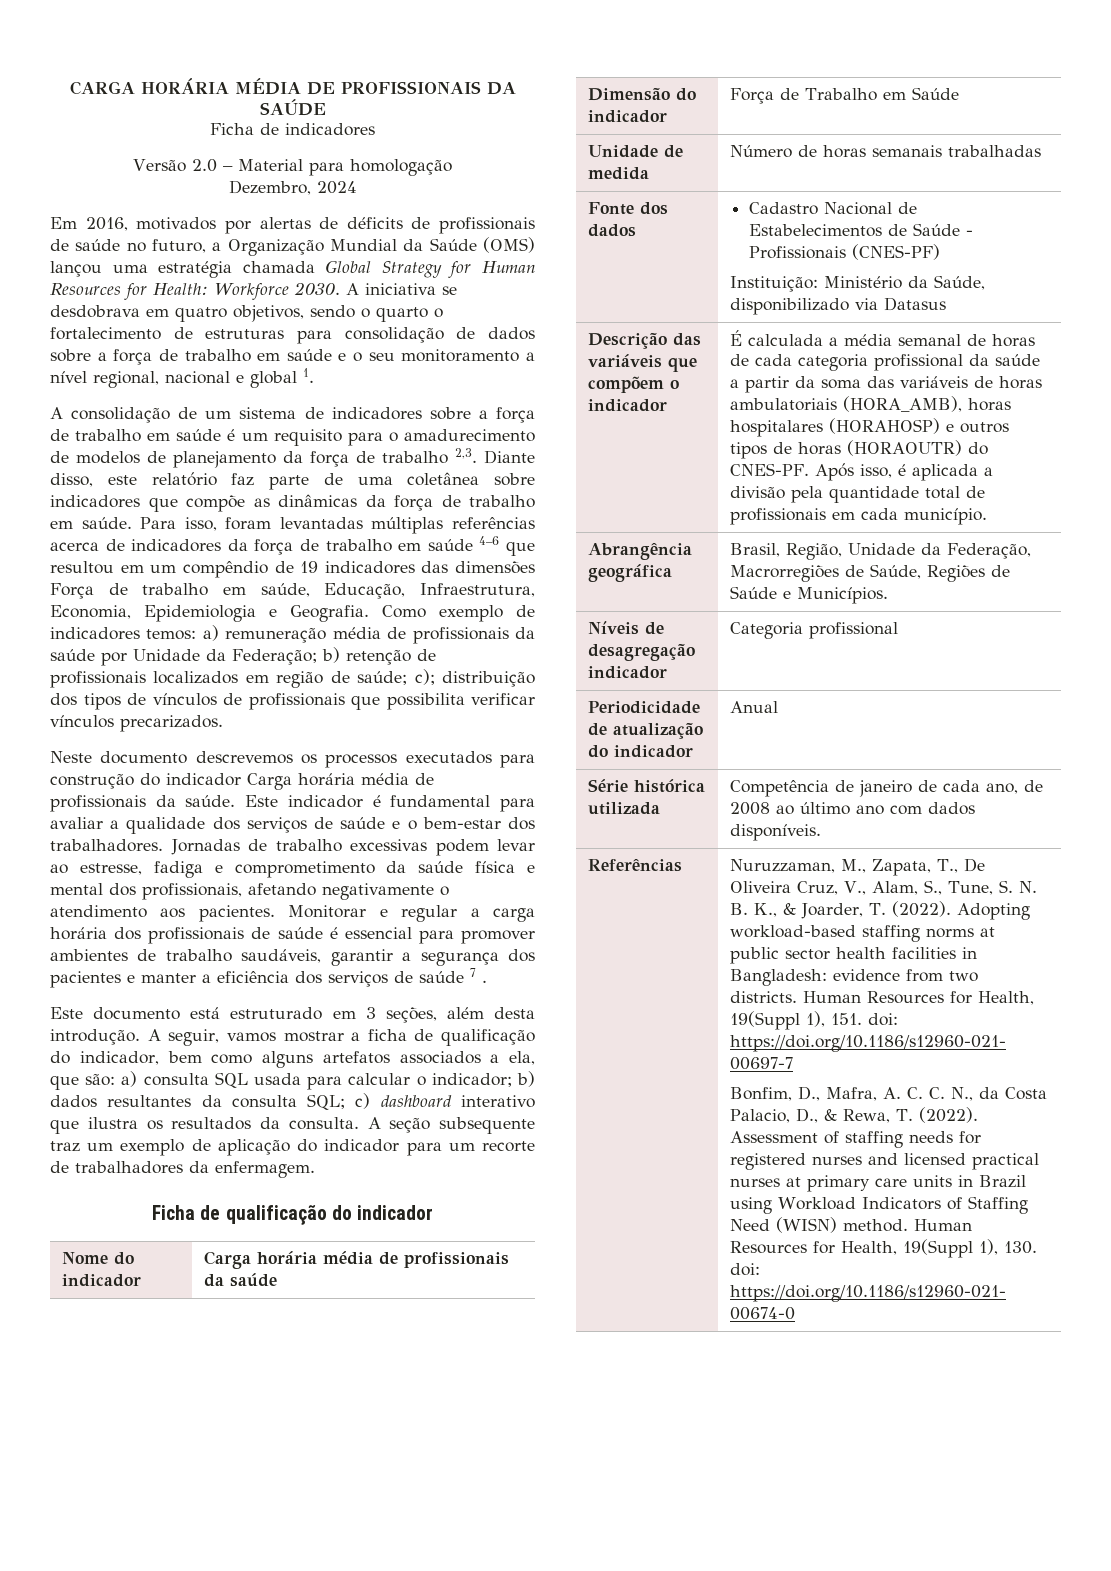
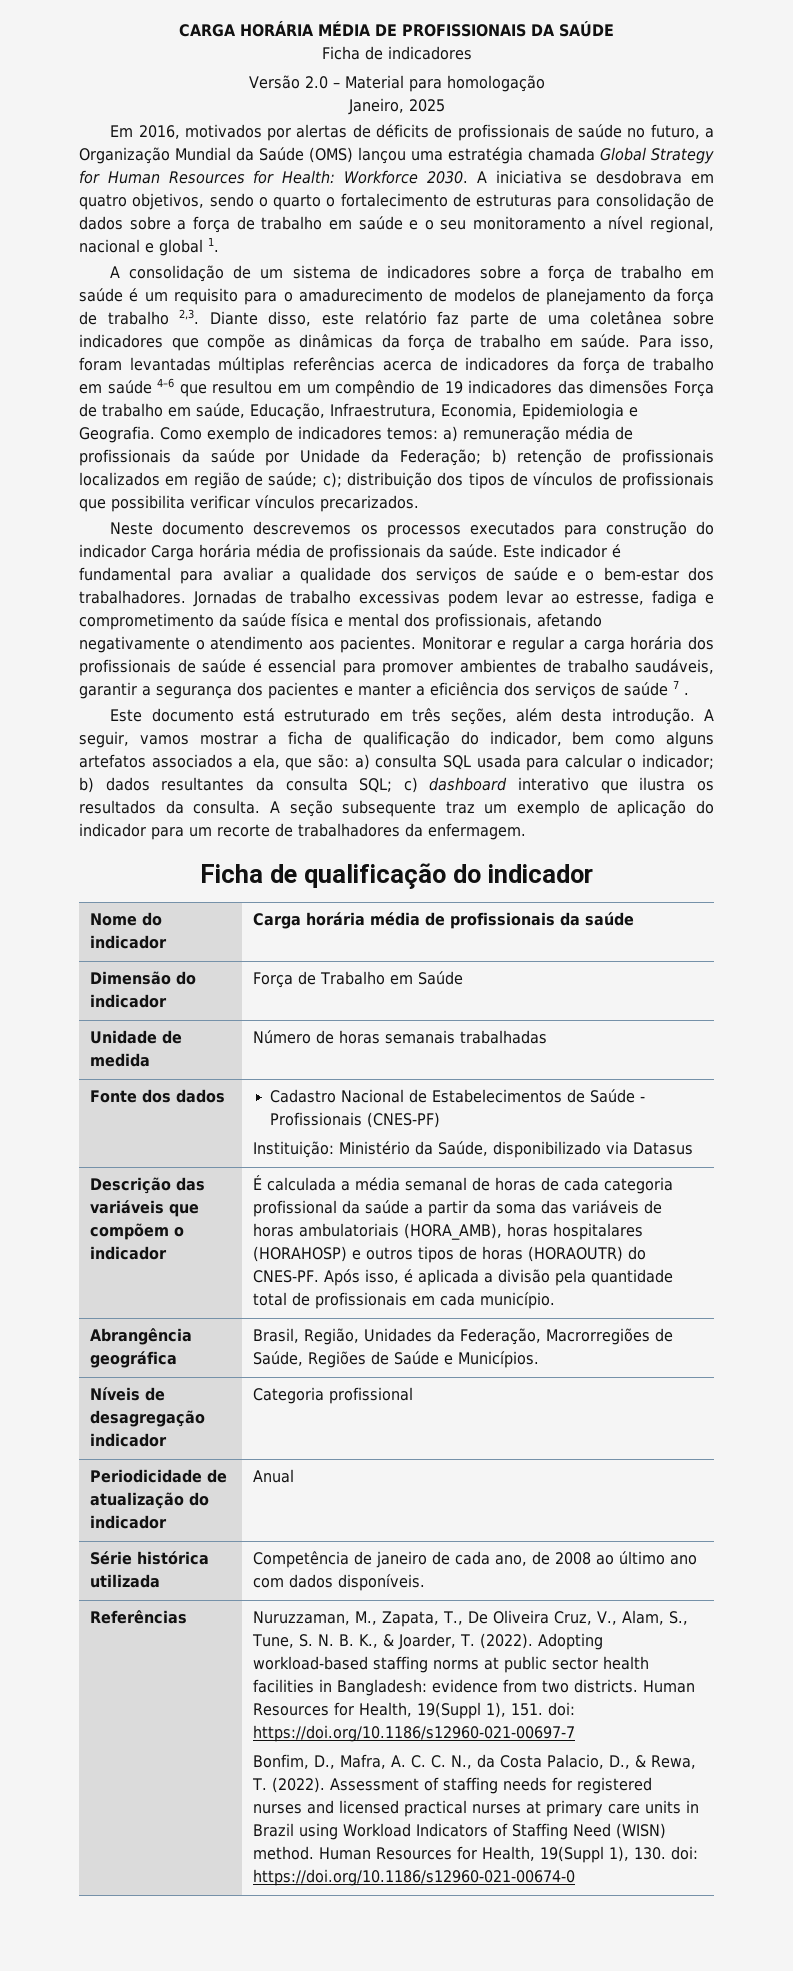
[228,180,357,195] Dezembro, 2024 -> [347,98,445,115] Janeiro, 2025
[365,1007,376,1019] 3 -> [412,708,442,722] três
[847,543,915,555] Unidade -> [363,1328,432,1342] Unidades

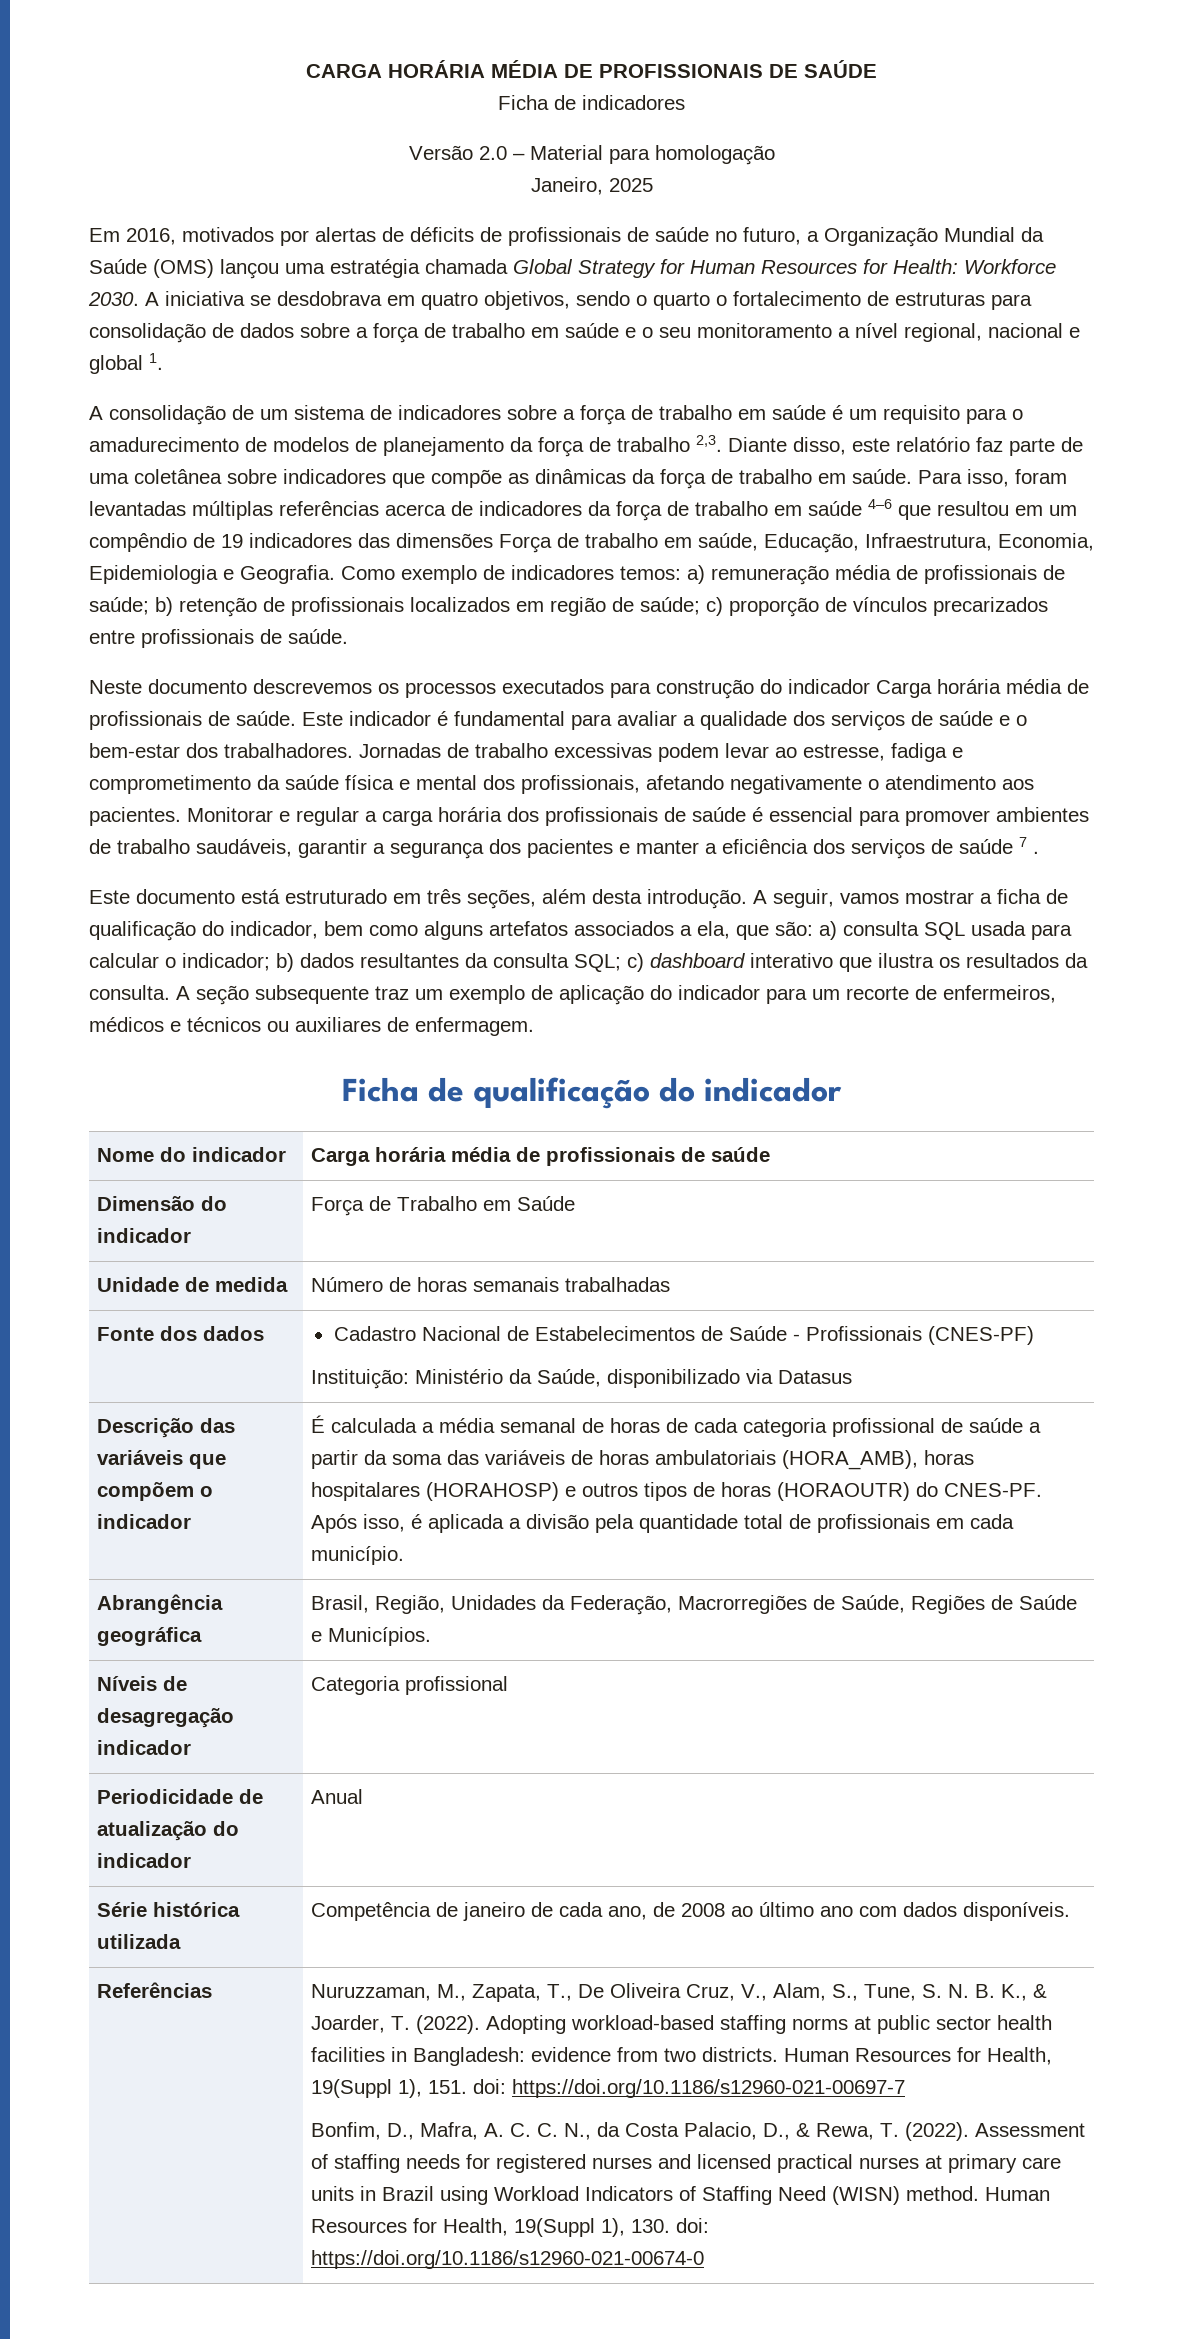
[531,24,555,36] DA -> [769,64,798,78] DE
[181,449,481,466] da saúde por Unidade da Federação; -> [1043,565,1065,580] [89,597,149,615] de saúde;
[322,472,714,489] [79,495,419,512] c); distribuição dos tipos de vínculos de profissionais que possibilita verificar vínculos precarizados. -> [706,597,1048,617] [89,629,348,648] c) proporção de vínculos precarizados entre profissionais de saúde.
[426,544,444,558] da -> [208,711,230,726] de
[298,823,423,837] trabalhadores da -> [943,985,1056,1003] [89,1017,409,1032] enfermeiros, médicos e técnicos ou auxiliares de
[559,912,580,926] da -> [681,1147,706,1162] de
[341,1200,360,1214] da -> [941,1418,964,1433] de

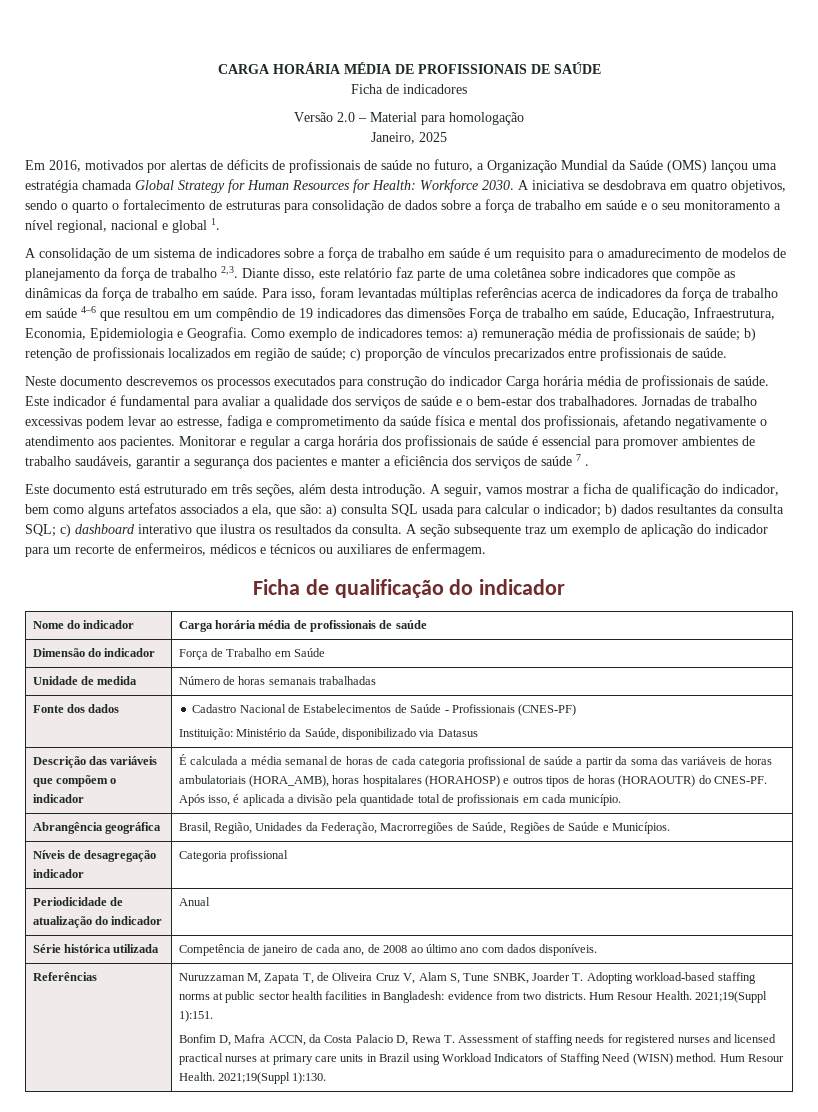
[311,1983,1048,2002] [311,2015,481,2034] Nuruzzaman, M., Zapata, T., De Oliveira Cruz, V., Alam, S., Tune, S. N. B. K., & Joarder, T. (2022). -> [178,972,584,984] Nuruzzaman M, Zapata T, de Oliveira Cruz V, Alam S, Tune SNBK, Joarder T.
[784,2047,1053,2065] [311,2079,906,2098] [311,2122,970,2141] Human Resources for Health, 19(Suppl 1), 151. doi: https://doi.org/10.1186/s12960-021-00697-7 // Bonfim, D., Mafra, A. C. C. N., da Costa Palacio, D., & Rewa, T. (2022). -> [589,991,768,1003] [178,1010,213,1022] [178,1034,455,1046] Hum Resour Health. 2021;19(Suppl 1):151. // Bonfim D, Mafra ACCN, da Costa Palacio D, Rewa T.
[985,2187,1051,2201] [311,2218,710,2237] [311,2250,705,2269] Human Resources for Health, 19(Suppl 1), 130. doi: https://doi.org/10.1186/s12960-021-00674-0 -> [719,1054,784,1062] [178,1072,327,1084] Hum Resour Health. 2021;19(Suppl 1):130.

